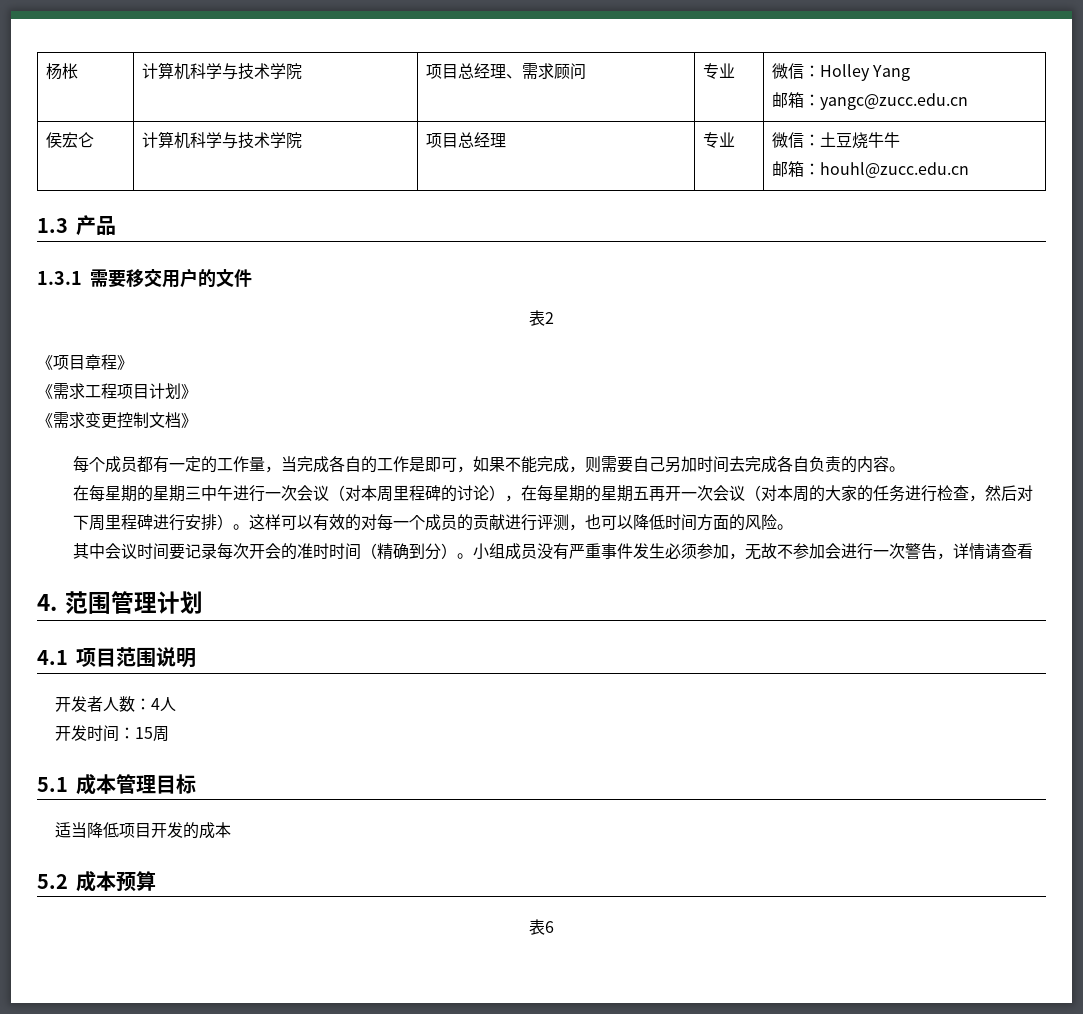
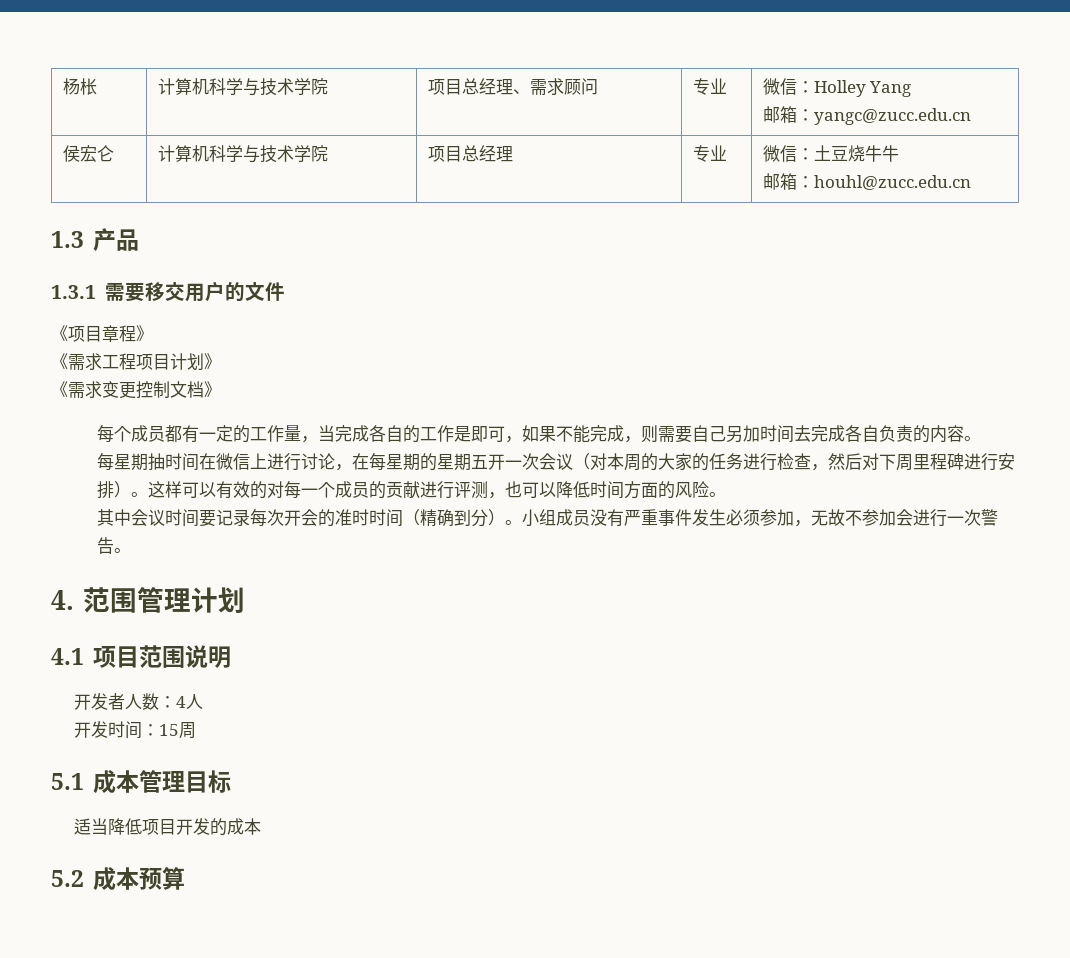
[529,310,554,326] // 表2 -> (285, 291) none
[73,485,506,502] 在每星期的星期三中午进行一次会议（对本周里程碑的讨论） -> [96,453,335,471] 每星期抽时间在微信上进行讨论
[649,486,666,502] 再 -> (488, 462) none
[937,543,1034,560] ，详情请查看 -> [113,548,131,553] 。
[529,919,554,935] // 表6 -> (185, 878) none

